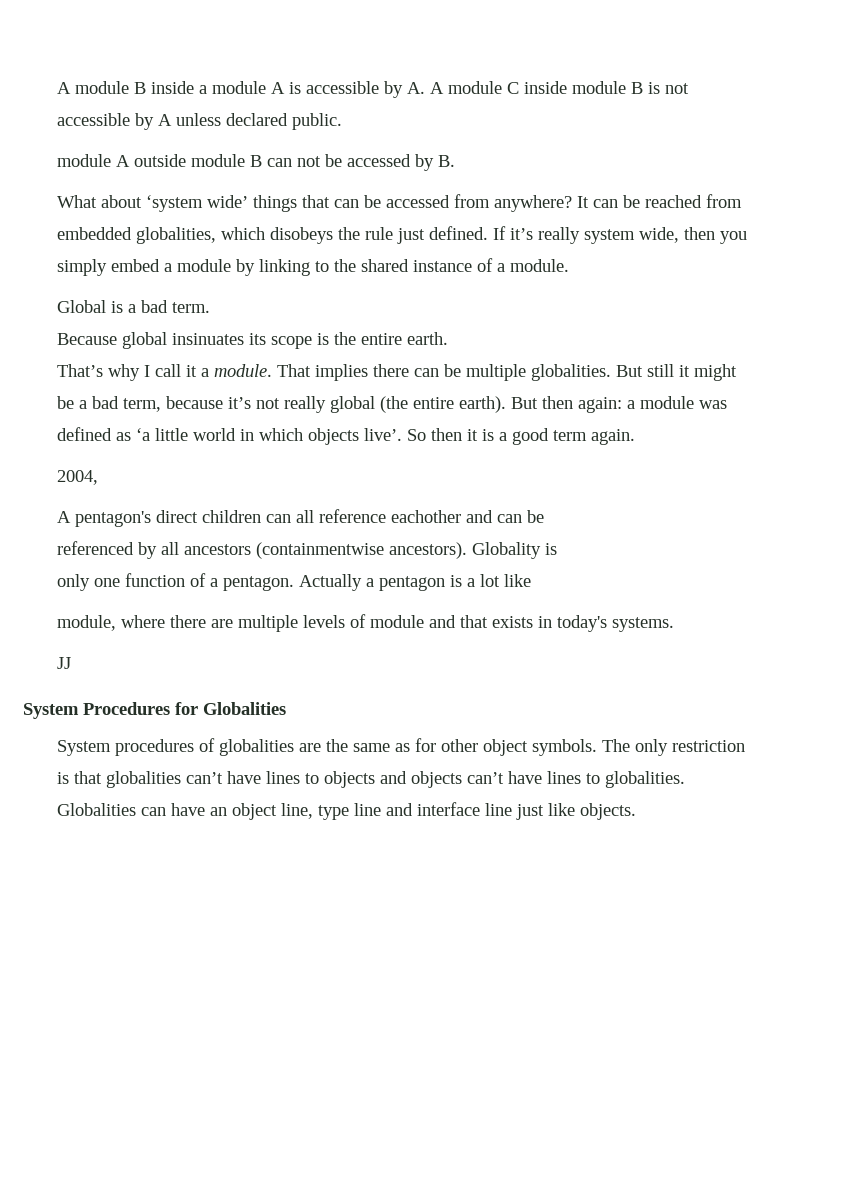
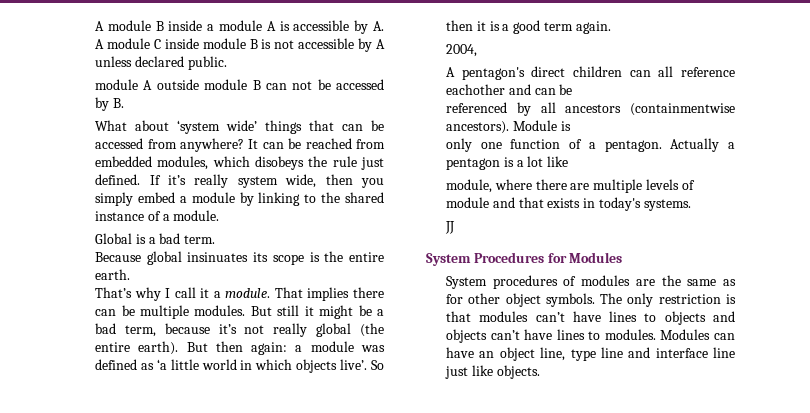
[135,227,216,244] globalities, -> [157,156,209,170] modules,
[530,364,611,381] globalities. -> [194,305,246,316] modules.
[471,542,541,559] Globality -> [512,120,557,131] Module
[203,702,286,715] Globalities -> [569,252,623,263] Modules
[218,739,294,756] globalities -> [581,275,631,286] modules
[105,771,181,788] globalities -> [479,311,529,322] modules
[604,771,685,788] [56,803,136,816] globalities. Globalities -> [604,329,711,340] modules. Modules

